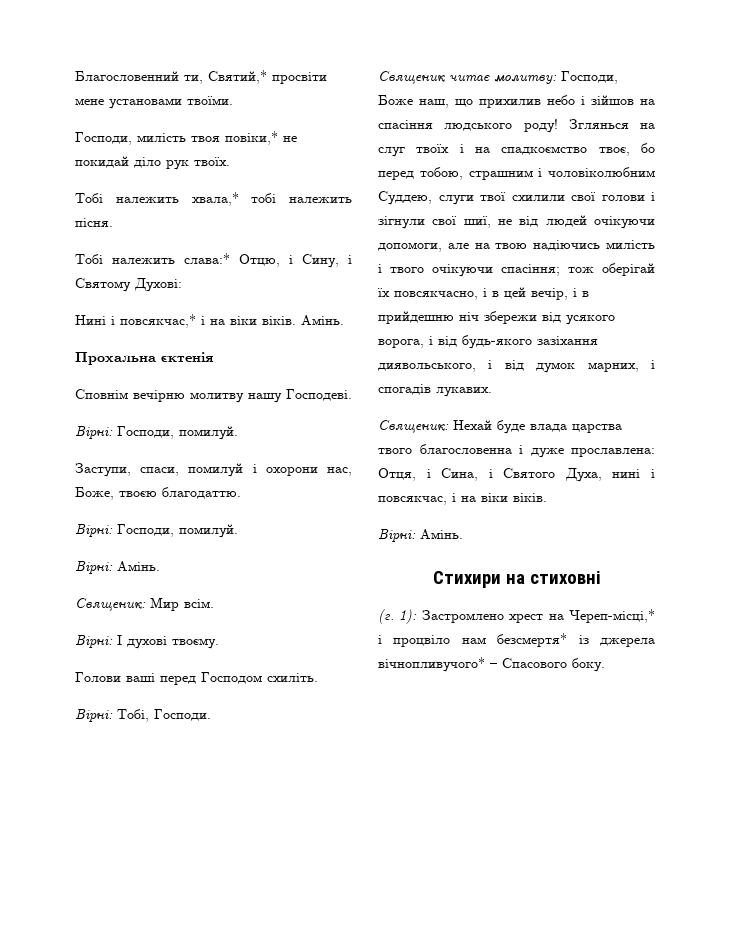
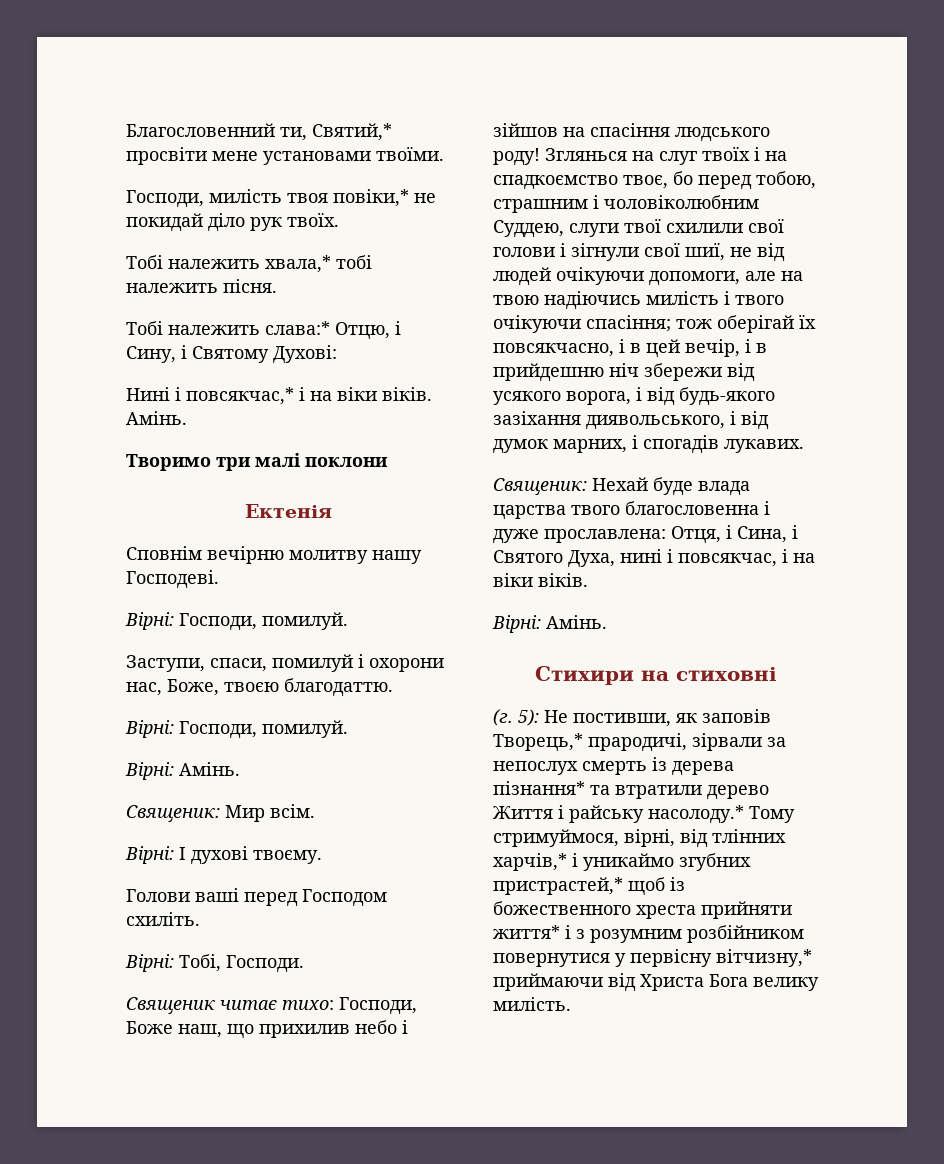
[75,352,214,365] Прохальна єктенія -> [126,453,388,471] [245,504,332,518] Творимо три малі поклони // Ектенія
[494,75,557,84] молитву: -> [282,1000,334,1010] тихо:
[399,609,655,624] [378,633,655,647] [378,657,605,672] 1): Застромлено хрест на Череп-місці,* і процвіло нам безсмертя* із джерела вічнопливучого* – Спасового боку. -> [518,709,771,727] [493,733,786,752] [493,757,734,776] [493,781,769,800] [493,805,795,824] [493,829,786,848] [493,853,751,871] [493,877,685,896] [493,901,792,919] [493,925,804,943] [493,949,812,967] [493,973,819,992] [493,997,571,1011] 5): Не постивши, як заповів Творець,* прародичі, зірвали за непослух смерть із дерева пізнання* та втратили дерево Життя і райську насолоду.* Тому стримуймося, вірні, від тлінних харчів,* і уникаймо згубних пристрастей,* щоб із божественного хреста прийняти життя* і з розумним розбійником повернутися у первісну вітчизну,* приймаючи від Христа Бога велику милість.

